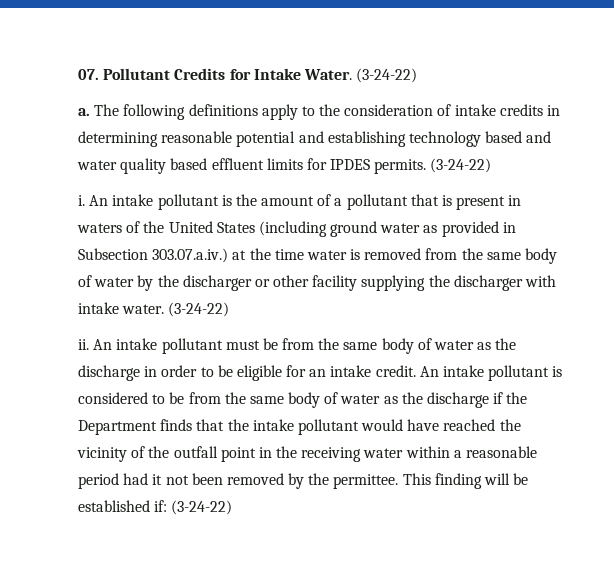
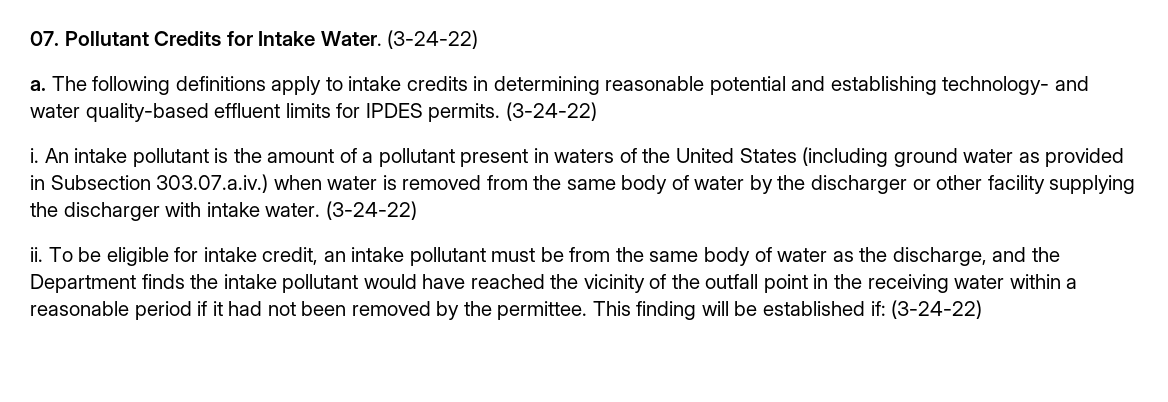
[319,104,452,116] the consideration of -> (343, 84) none
[408,131,552,147] [77,158,208,174] technology based and water quality based -> [942,76,1090,95] [30,103,209,122] technology- and water quality-based
[410,194,453,206] that is -> (455, 157) none
[232,248,304,260] at the time -> [273,175,322,190] when
[93,339,113,350] An -> [48,247,346,266] To be eligible for intake credit, an
[78,365,563,381] [78,392,504,408] discharge in order to be eligible for an intake credit. An intake pollutant is considered to be from the same body of water as the discharge if -> [892,247,1027,266] discharge, and
[196,419,225,431] that -> (185, 281) none
[123,473,163,485] had it -> [197,301,263,316] if it had

